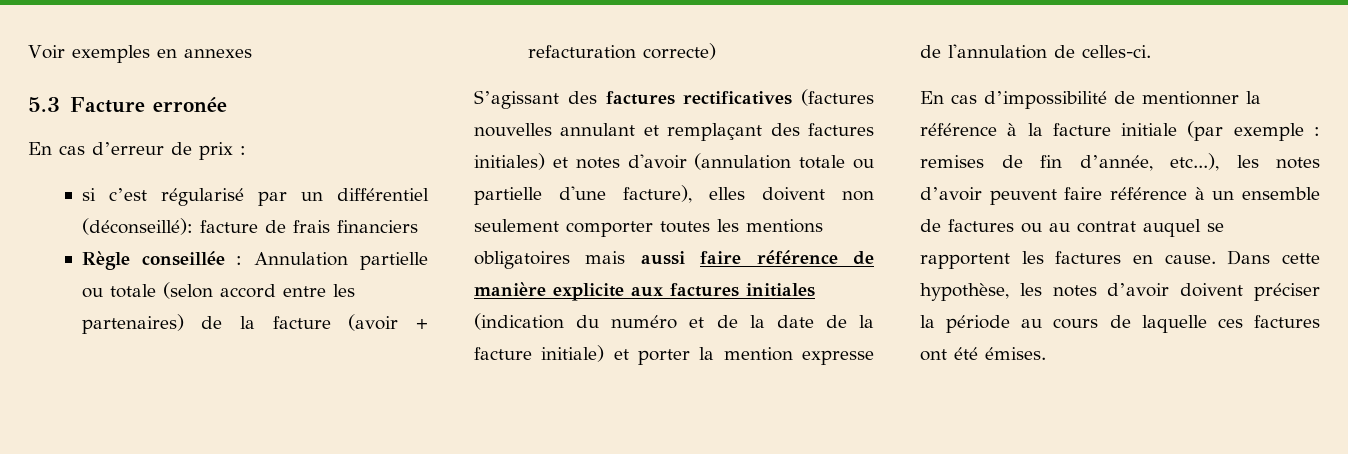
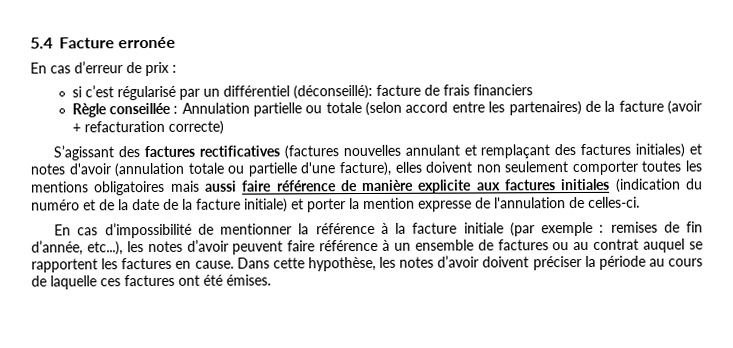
[28,45,252,63] [28,97,60,112] Voir exemples en annexes // 5.3 -> [30,37,53,49] 5.4

